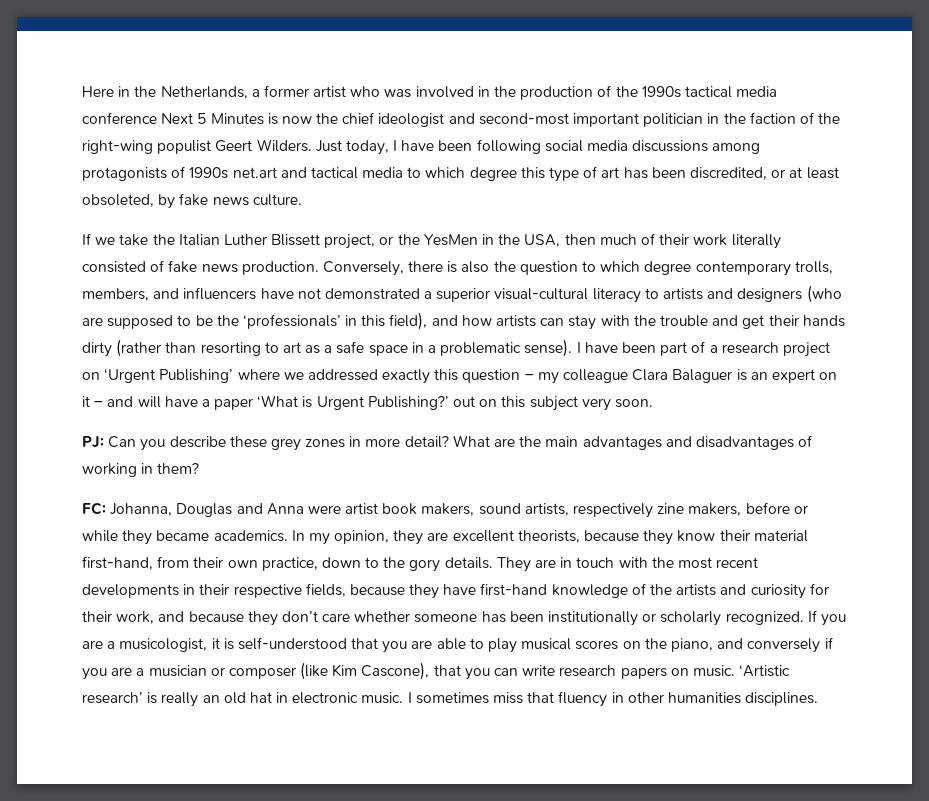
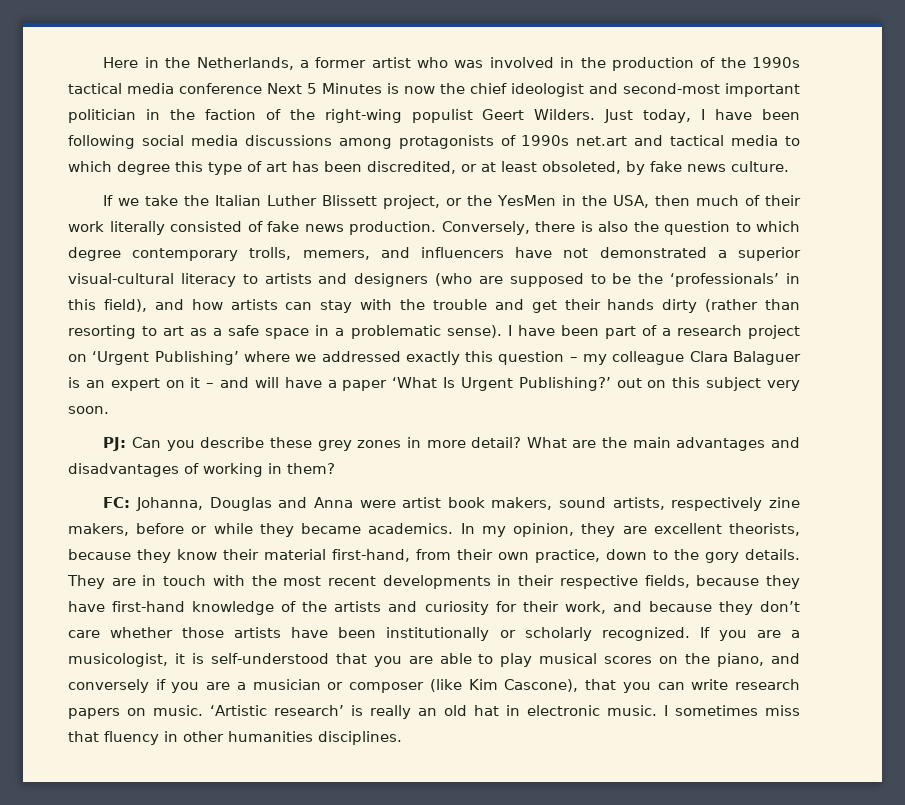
[82,288,149,301] members, -> [302,250,370,260] memers,
[302,396,313,408] is -> [443,377,456,388] Is
[414,611,506,623] someone has -> [182,627,329,638] those artists have

